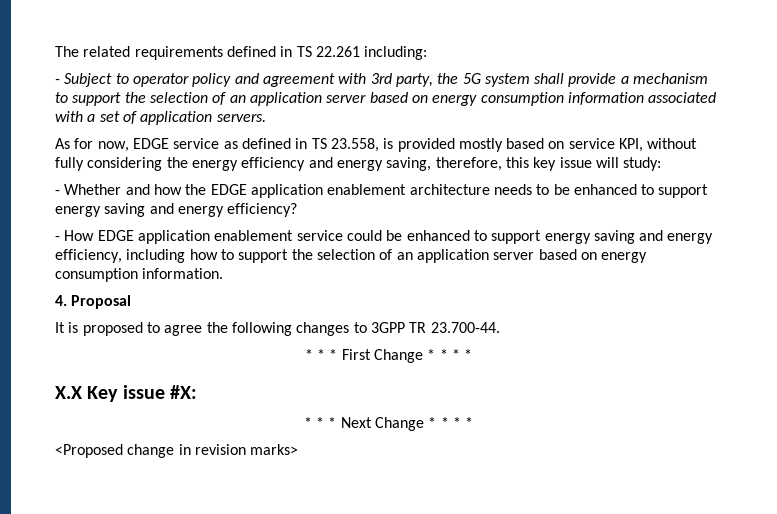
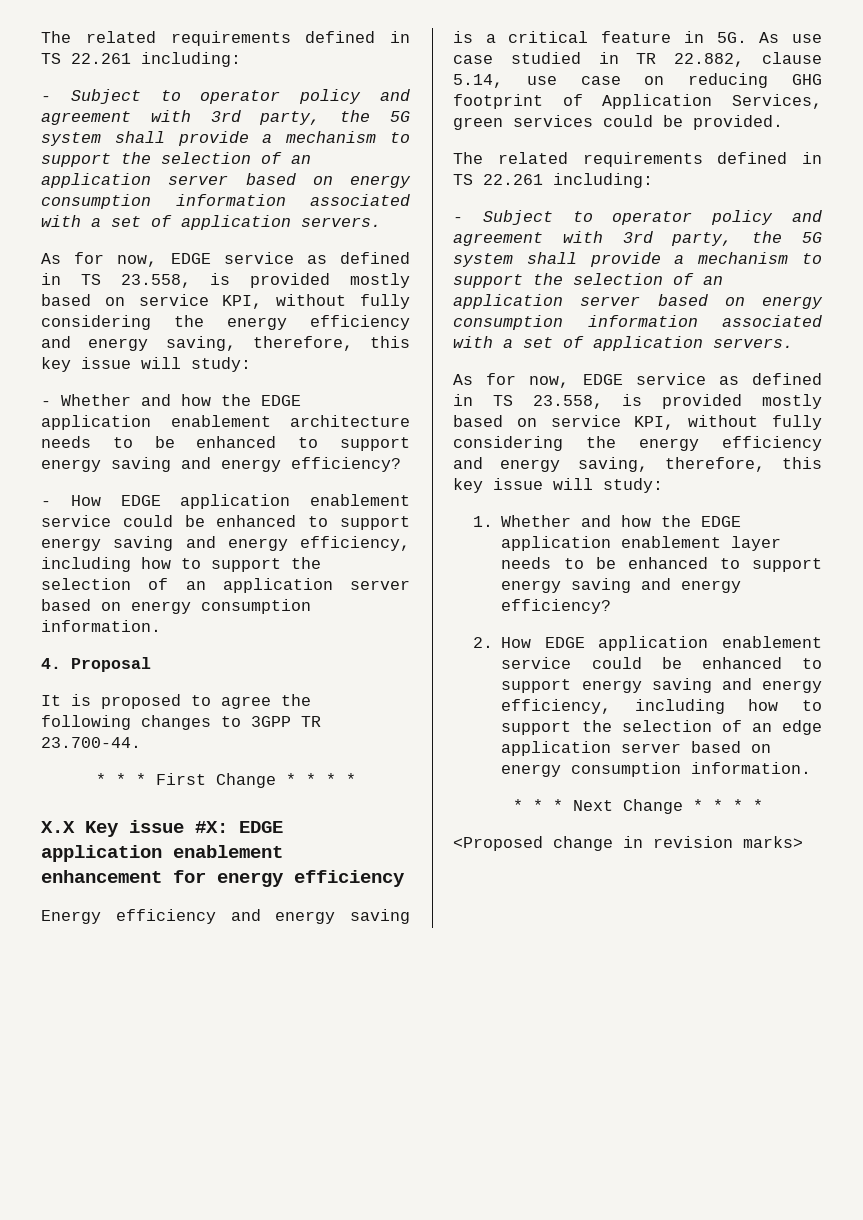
(198, 392) none -> [239,821,283,833] [41,845,283,862] [41,870,405,887] [41,909,410,924] [453,31,822,43] [453,52,822,67] [453,73,822,88] [453,94,822,109] [453,115,783,130] [453,152,822,167] [453,173,653,188] [453,210,822,225] [453,231,822,246] [453,252,822,267] [453,273,723,288] [453,294,823,309] [453,315,822,330] [453,336,793,351] [453,373,822,388] [453,394,822,409] [453,415,822,430] [453,436,822,451] [453,457,822,472] [453,478,663,493] [473,515,742,527] [501,536,782,551] [501,557,822,572] [501,578,742,593] [501,599,612,614] [473,636,822,651] [501,657,822,669] [501,678,822,693] [501,699,822,714] [501,720,822,735] [501,741,772,756] [501,762,812,777] EDGE application enablement enhancement for energy efficiency // Energy efficiency and energy saving is a critical feature in 5G. As use case studied in TR 22.882, clause 5.14, use case on reducing GHG footprint of Application Services, green services could be provided. // The related requirements defined in TS 22.261 including: // - Subject to operator policy and agreement with 3rd party, the 5G system shall provide a mechanism to support the selection of an application server based on energy consumption information associated with a set of application servers. // As for now, EDGE service as defined in TS 23.558, is provided mostly based on service KPI, without fully considering the energy efficiency and energy saving, therefore, this key issue will study: // 1. Whether and how the EDGE application enablement layer needs to be enhanced to support energy saving and energy efficiency? // 2. How EDGE application enablement service could be enhanced to support energy saving and energy efficiency, including how to support the selection of an edge application server based on energy consumption information.

